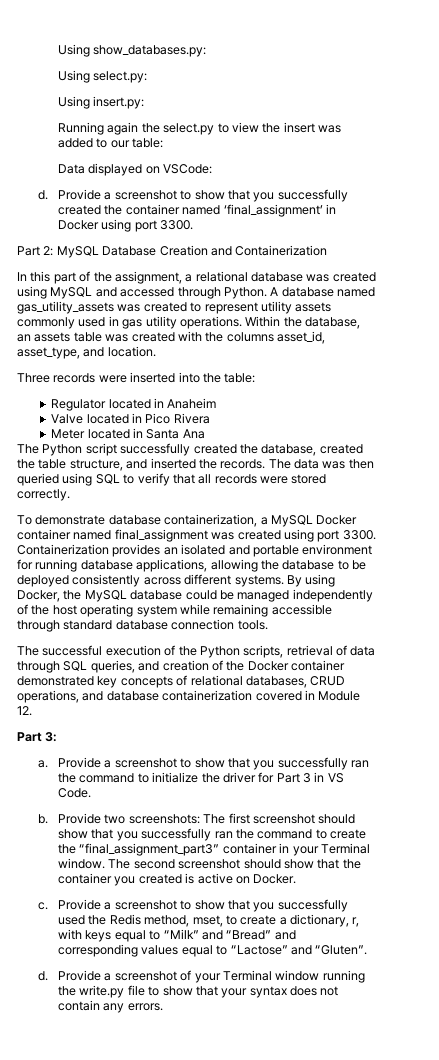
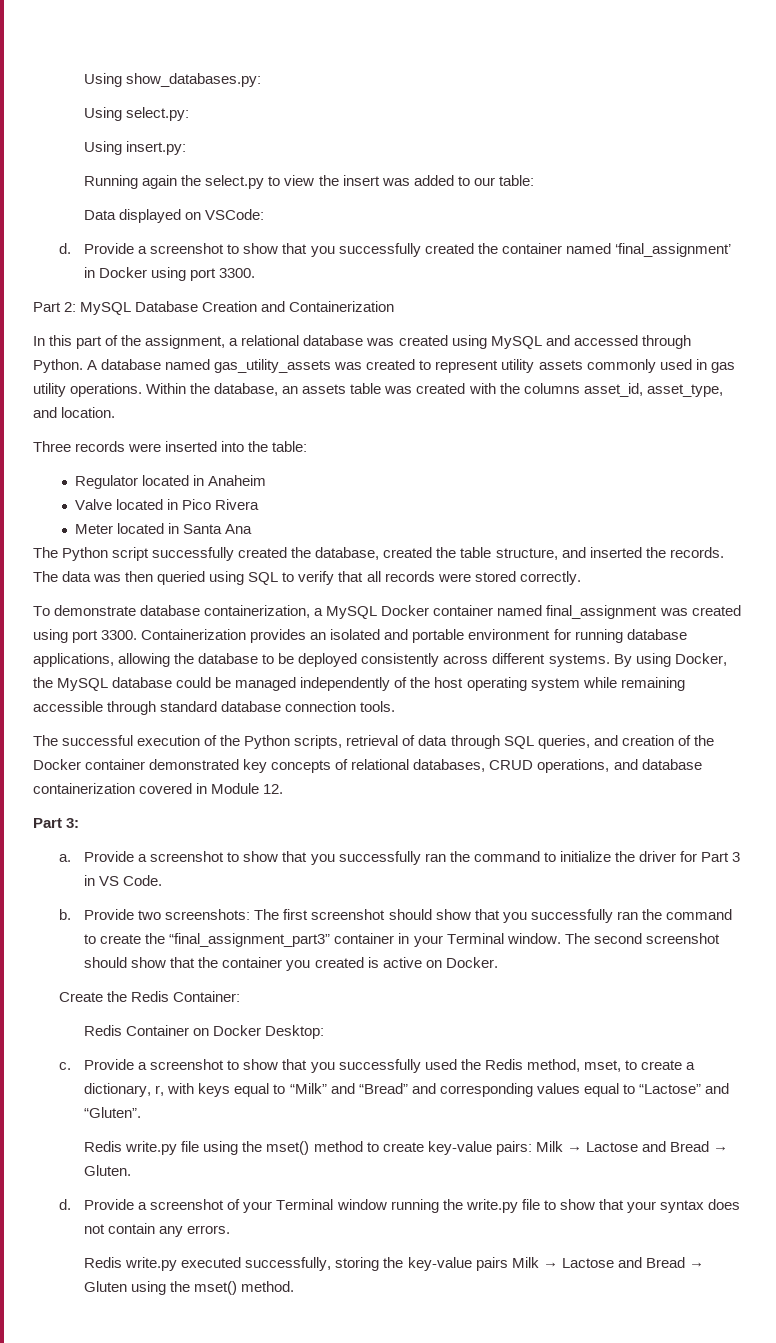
(297, 879) none -> [58,991,240,1002] [84,1025,325,1039] // Create the Redis Container: // Redis Container on Docker Desktop:
(368, 950) none -> [84,1141,729,1155] [84,1165,132,1176] // Redis write.py file using the mset() method to create key-value pairs: Milk → Lactose and Bread → Gluten.
(163, 1007) none -> [84,1257,704,1271] [84,1281,295,1295] // Redis write.py executed successfully, storing the key-value pairs Milk → Lactose and Bread → Gluten using the mset() method.

